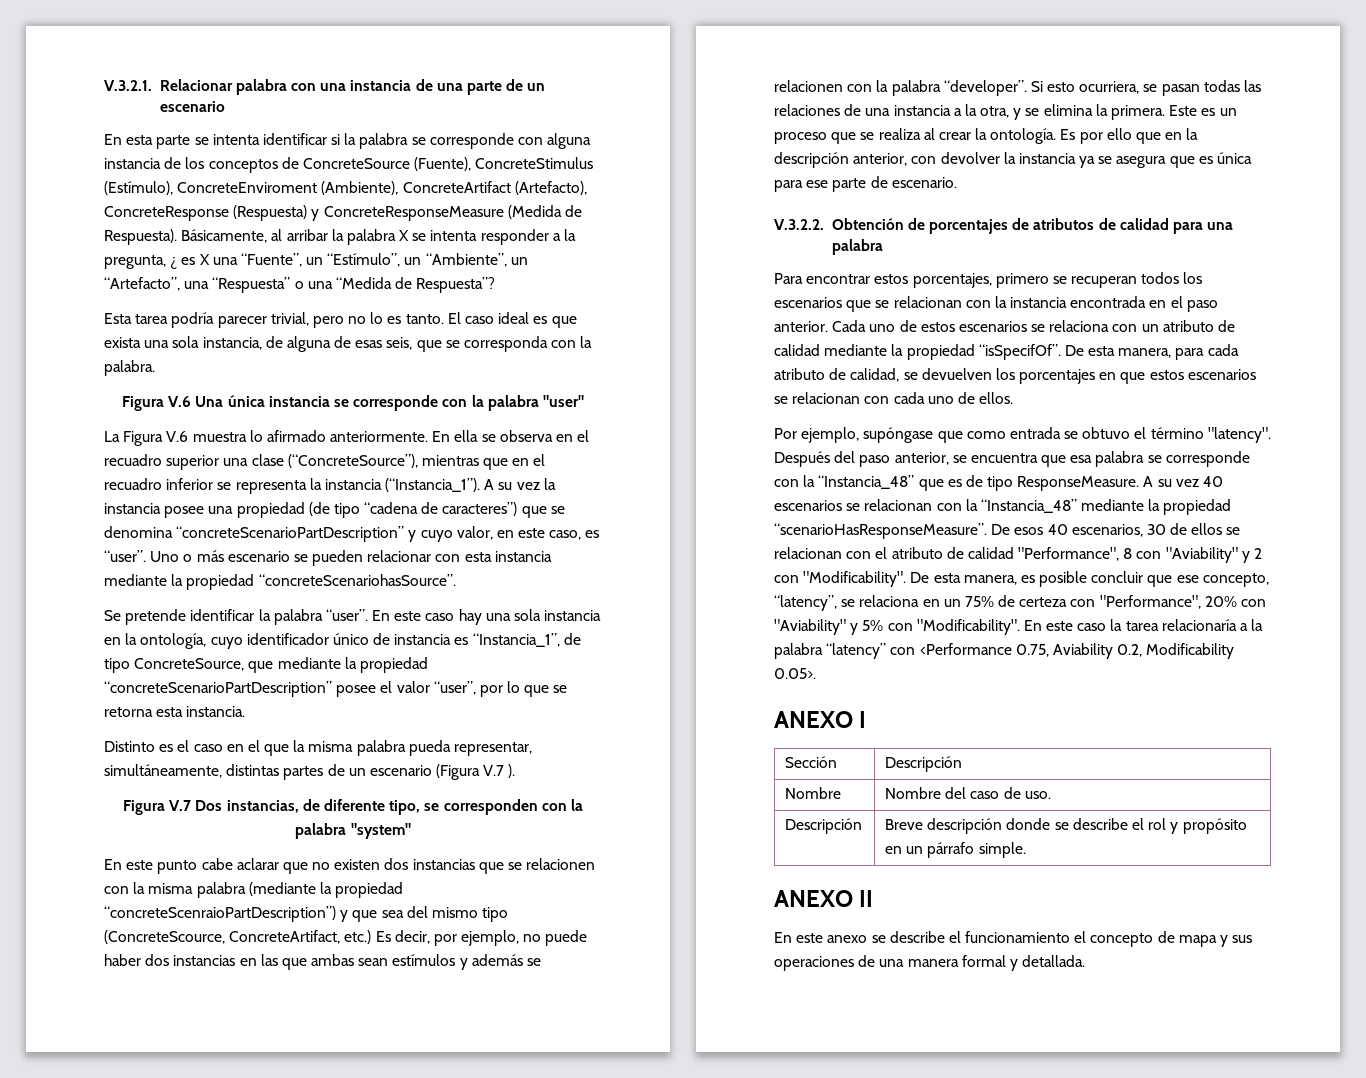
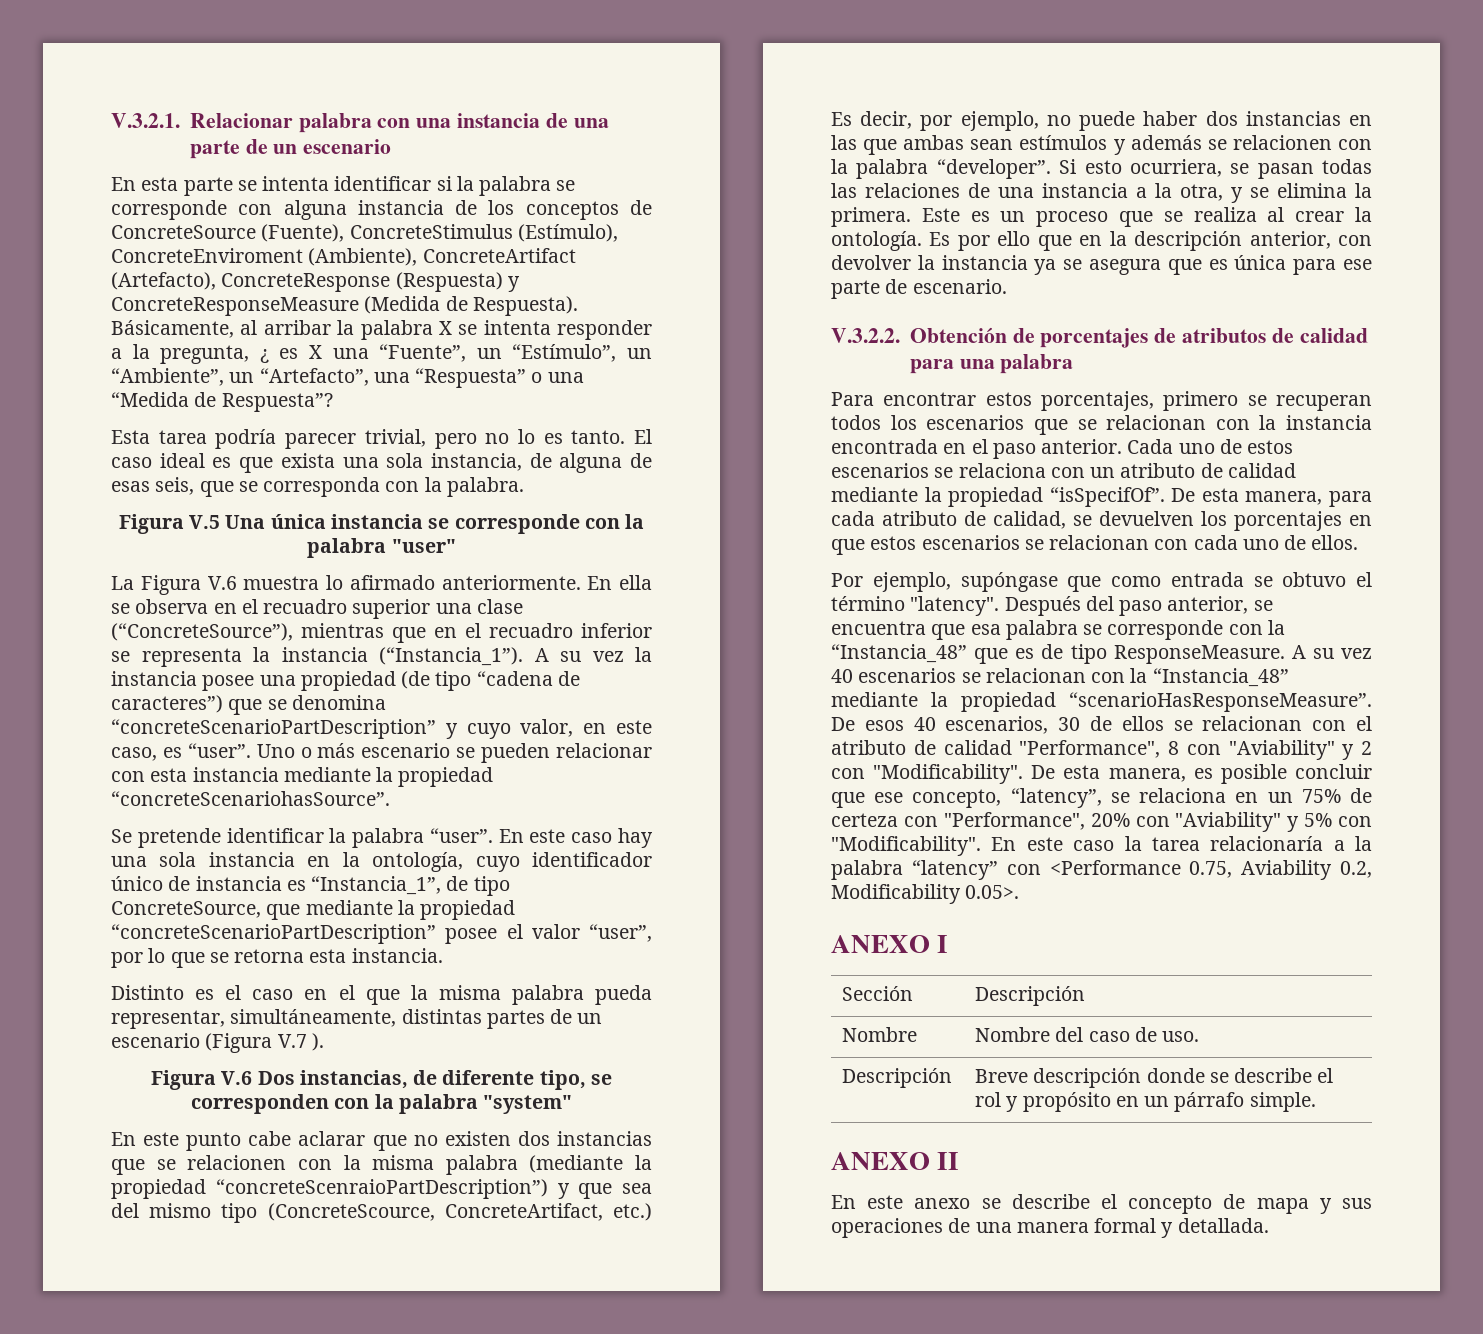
[168,396,192,407] V.6 -> [189,515,221,529] V.5
[169,800,192,811] V.7 -> [221,1071,253,1085] V.6
[965,931,1087,943] funcionamiento el -> (1117, 1201) none

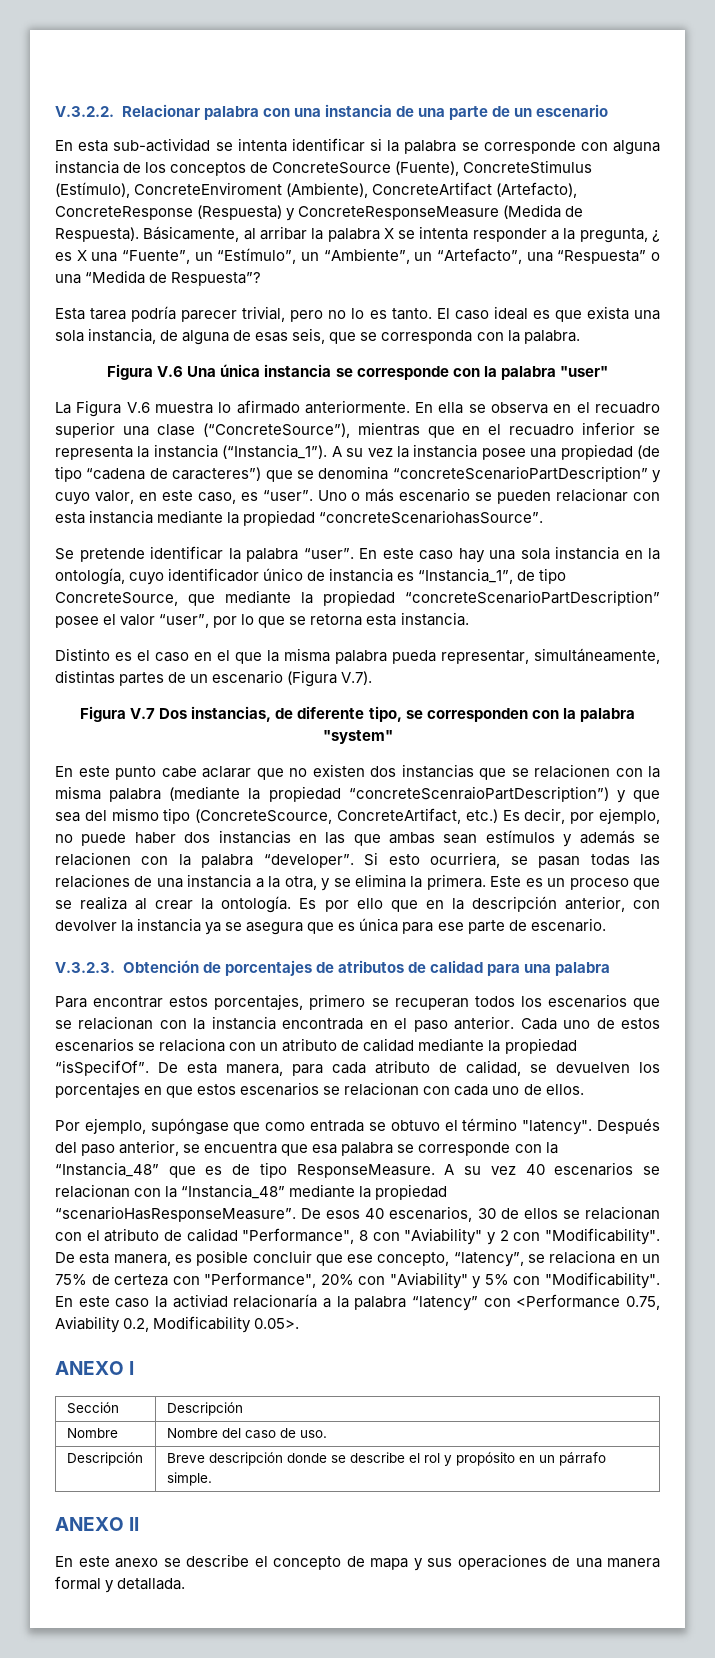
[111,113,180,128] V.3.2.1. -> [55,106,114,117] V.3.2.2.
[183,177,233,196] parte -> [113,138,211,152] sub-actividad
[189,515,221,529] V.5 -> [157,366,184,377] V.6
[277,1033,324,1051] [151,1070,253,1090] V.7 ). // Figura V.6 -> [341,671,373,685] [80,706,156,722] V.7). // Figura V.7
[831,328,900,343] V.3.2.2. -> [55,962,115,973] V.3.2.3.
[1151,837,1200,851] tarea -> [172,1294,228,1308] activiad

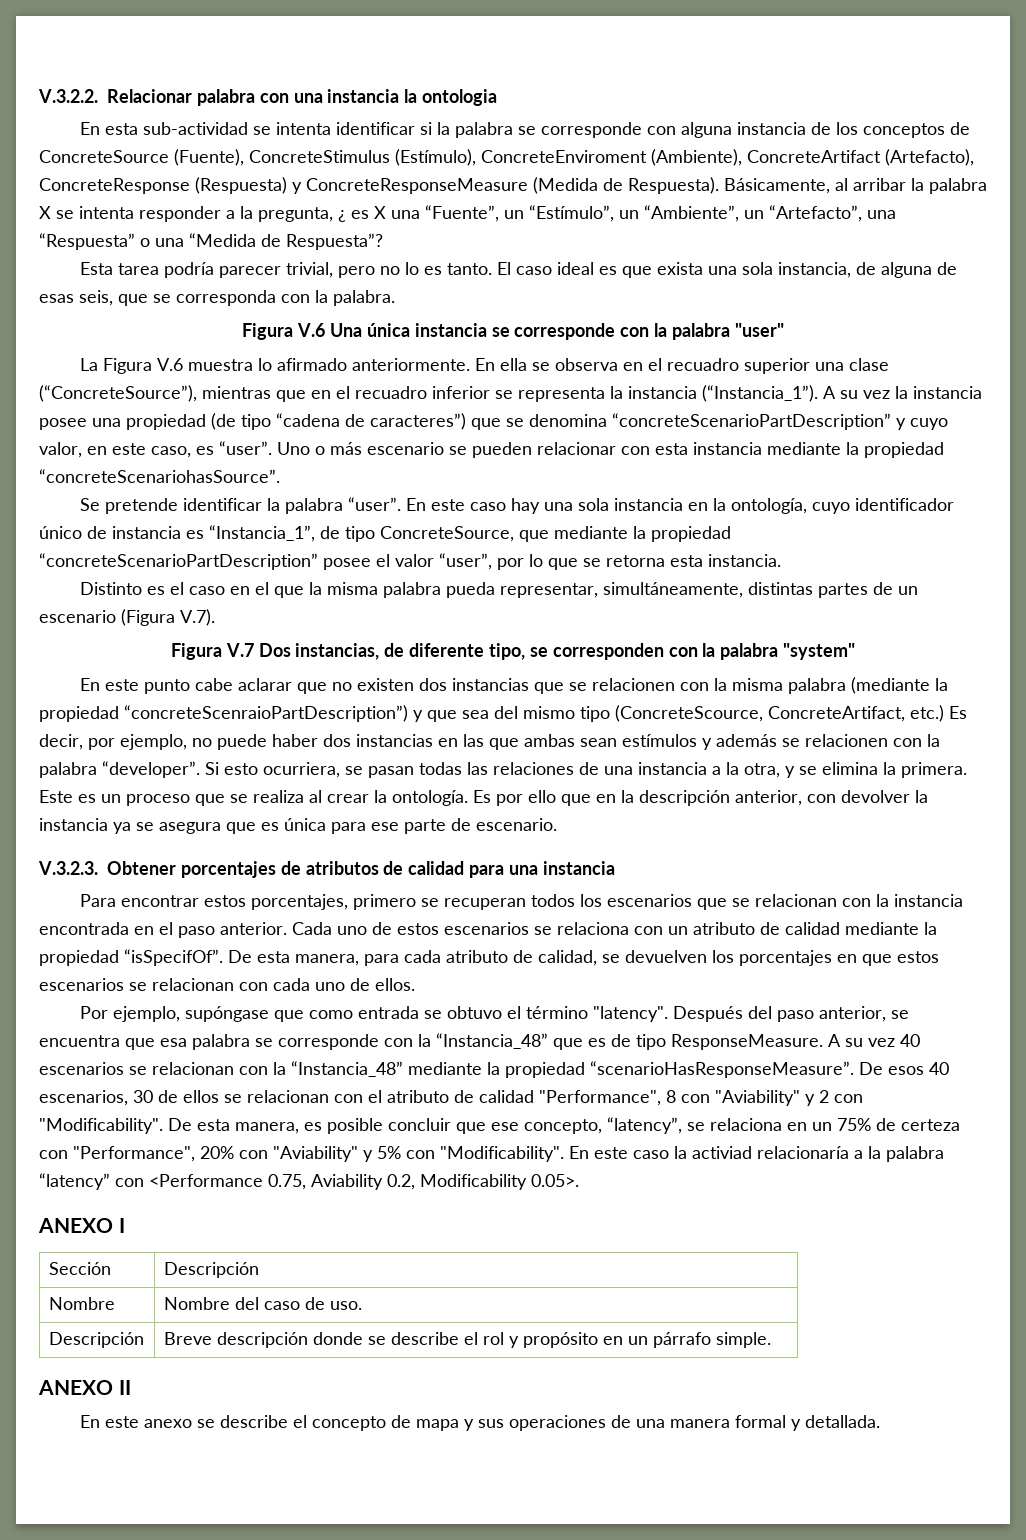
[395,104,609,120] de una parte de un escenario -> [404,89,498,106] la ontologia
[122,960,221,973] Obtención de -> [107,861,176,875] Obtener
[554,962,610,976] palabra -> [542,861,615,875] instancia

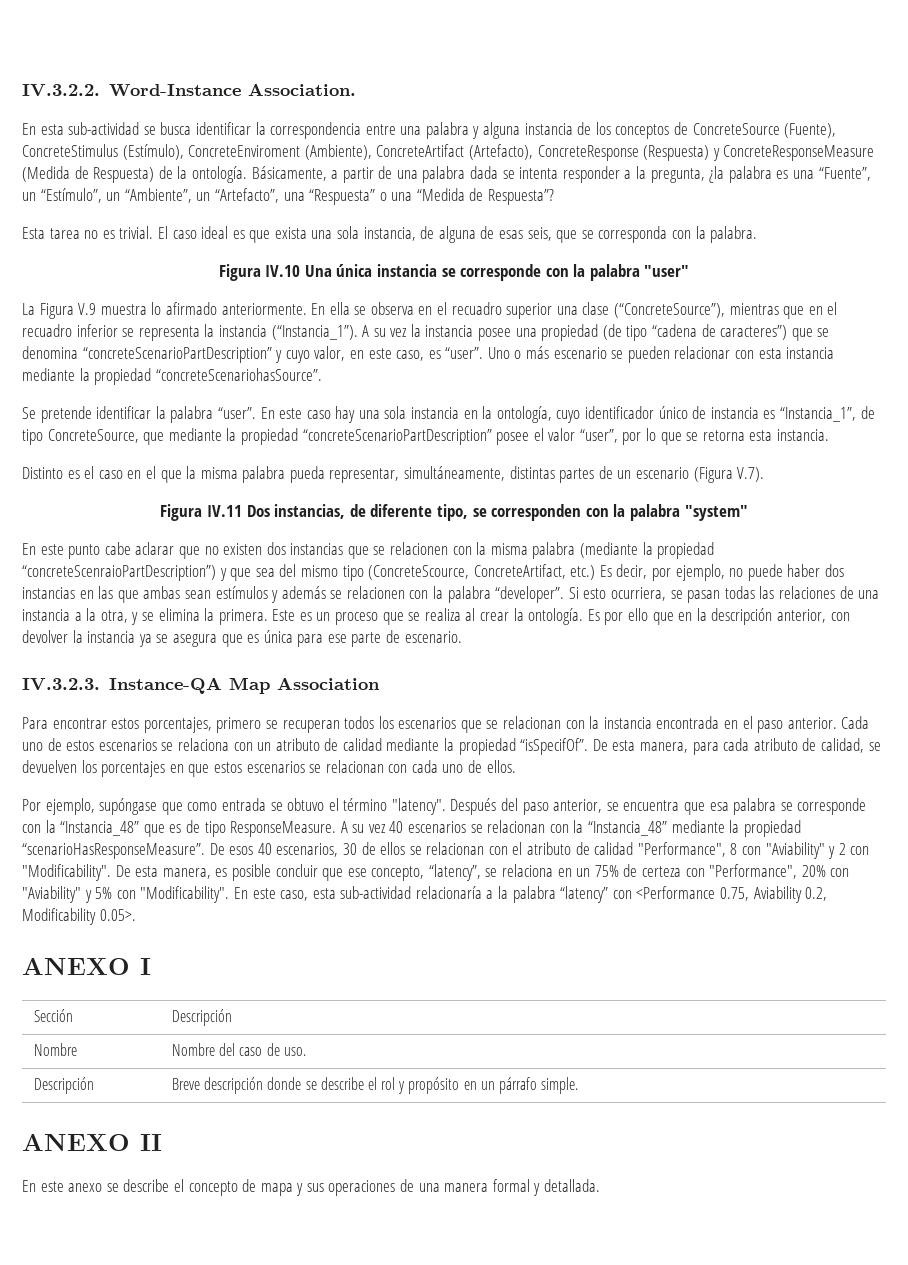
[38,89,498,106] [79,122,676,138] V.3.2.2. Relacionar palabra con una instancia la ontologia // En esta sub-actividad se intenta identificar si la palabra se corresponde con -> [22,83,356,97] [22,122,480,139] IV.3.2.2. Word-Instance Association. // En esta sub-actividad se busca identificar la correspondencia entre una palabra y
[628,177,987,194] [39,206,51,219] Respuesta). Básicamente, al arribar la palabra X -> [93,166,499,183] Respuesta) de la ontología. Básicamente, a partir de una palabra dada
[338,206,386,222] ¿ es X -> [709,166,789,183] ¿la palabra es
[163,262,492,278] podría parecer trivial, pero no lo es tanto. -> [84,226,154,239] no es trivial.
[297,323,326,337] V.6 -> [265,265,301,277] IV.10
[156,358,183,371] V.6 -> [78,303,97,315] V.9
[225,643,254,657] V.7 -> [207,505,243,517] IV.11
[38,861,615,878] V.3.2.3. Obtener porcentajes de atributos de calidad para una instancia -> [22,677,380,694] IV.3.2.3. Instance-QA Map Association
[633,1146,752,1159] caso la activiad -> [280,886,412,901] caso, esta sub-actividad

